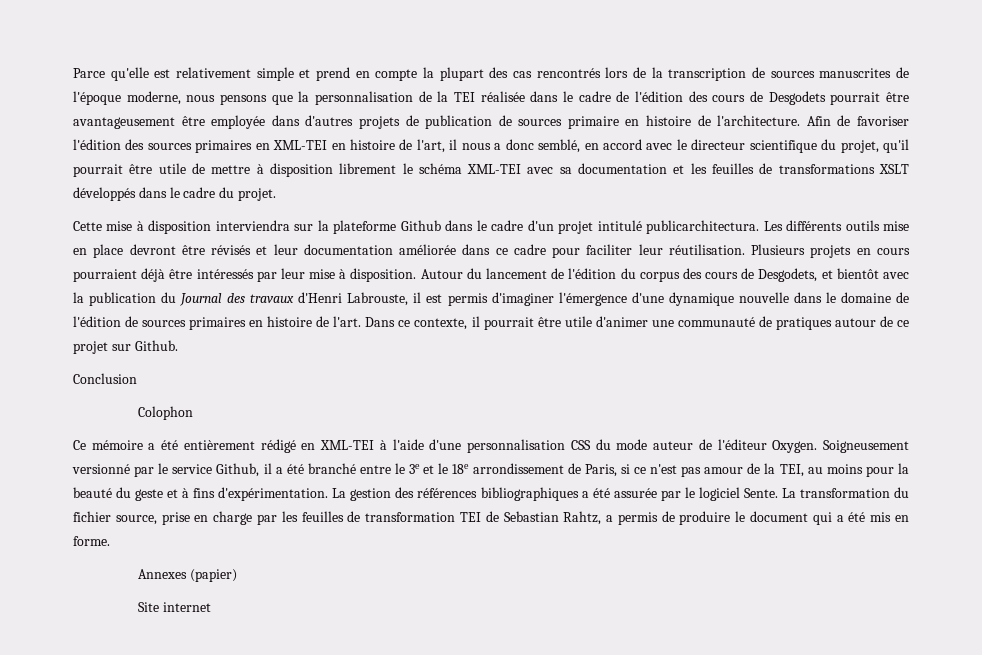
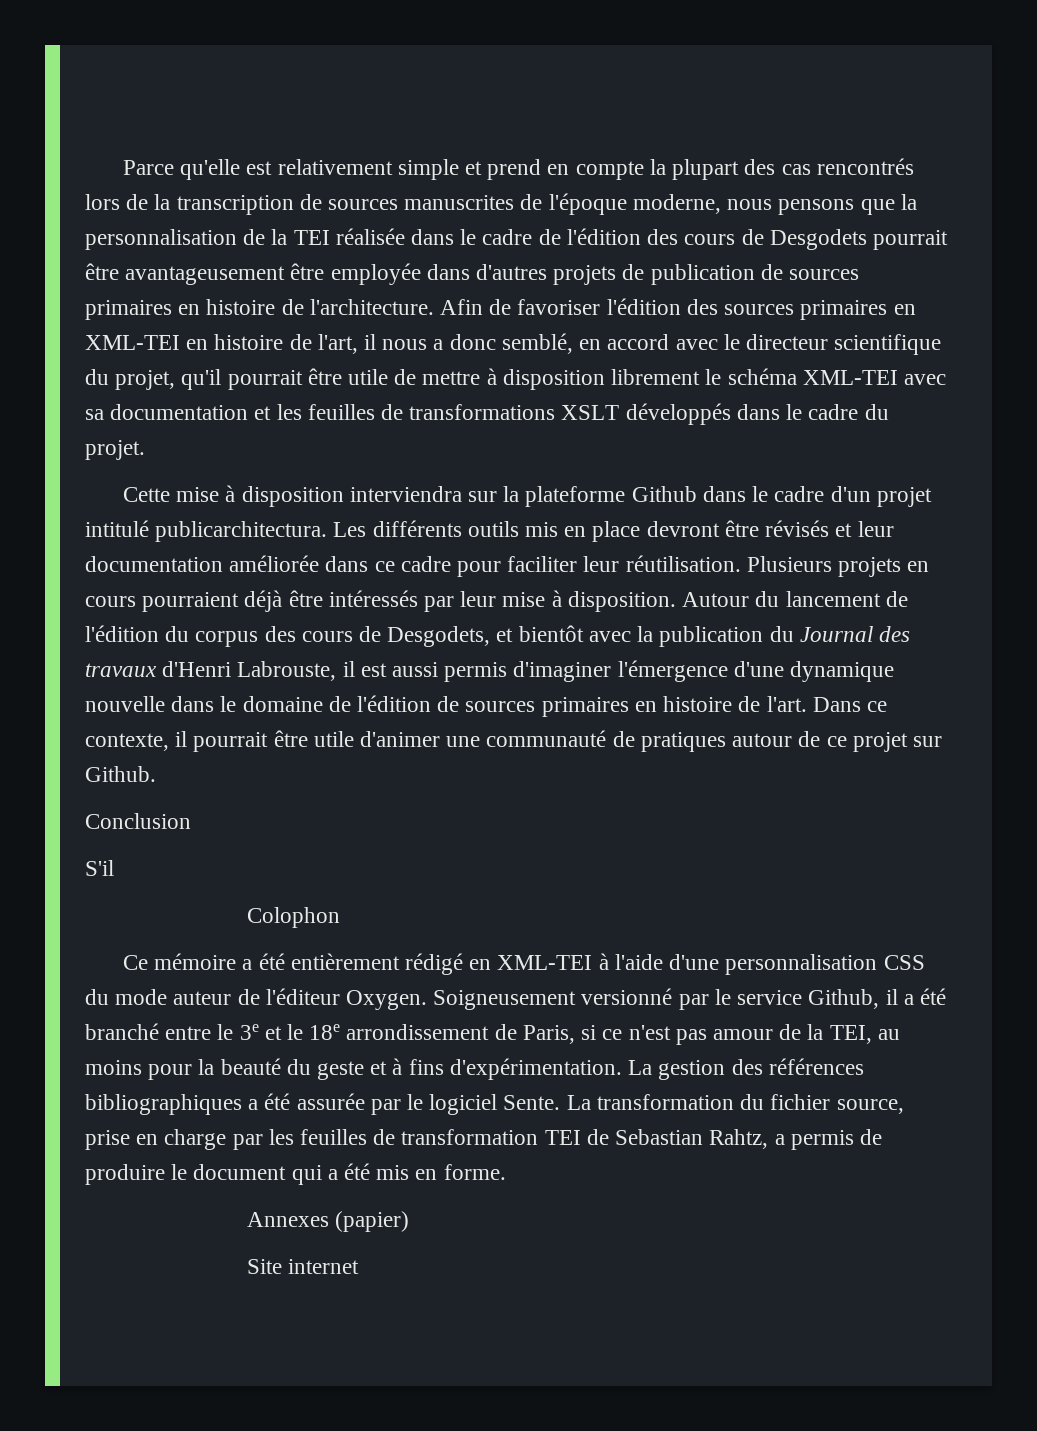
[567,116,619,129] primaire -> [85,300,172,320] primaires
[883,221,910,231] mise -> [525,522,559,537] mis
(443, 298) none -> [392,662,439,677] aussi
(137, 378) none -> [85,860,114,876] // S'il

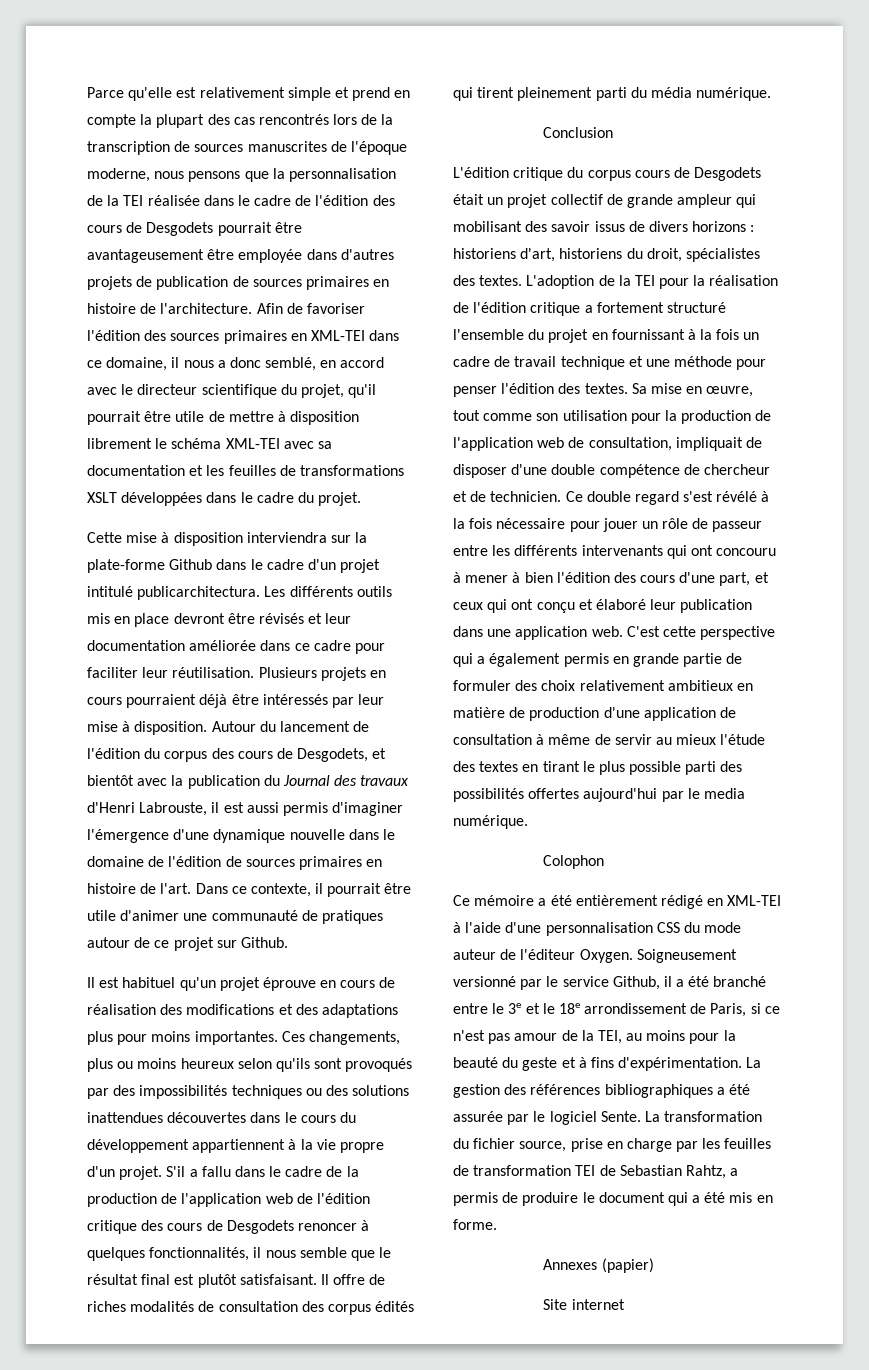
[186,334,358,354] en histoire de l'art, -> [369,330,400,341] [87,357,168,371] dans ce domaine,
[625,403,731,425] développés -> [121,492,203,506] développées
[525,486,626,507] plateforme -> [87,559,165,573] plate-forme
[85,813,191,829] [85,860,114,876] Conclusion // S'il -> [87,977,396,991] [87,1004,398,1018] [87,1031,400,1045] [87,1058,413,1072] [87,1085,410,1099] [87,1112,356,1123] [87,1139,384,1153] [87,1166,359,1180] [87,1193,370,1207] [87,1220,370,1234] [87,1247,392,1261] [87,1274,386,1288] [87,1301,415,1315] [453,87,772,101] [543,127,614,138] [453,167,762,181] [453,194,757,208] [453,221,755,232] [453,248,760,262] [453,275,779,289] [453,302,726,316] [453,329,760,343] [453,356,767,370] [453,383,754,397] [453,410,772,424] [453,437,762,451] [453,464,770,478] [453,491,770,505] [453,518,763,532] [453,545,777,559] [453,572,769,586] [453,599,753,613] [453,626,776,640] [453,653,743,667] [453,680,753,691] [453,707,736,721] [453,734,766,745] [453,761,743,775] [453,788,745,802] [453,815,528,829] Il est habituel qu'un projet éprouve en cours de réalisation des modifications et des adaptations plus pour moins importantes. Ces changements, plus ou moins heureux selon qu'ils sont provoqués par des impossibilités techniques ou des solutions inattendues découvertes dans le cours du développement appartiennent à la vie propre d'un projet. S'il a fallu dans le cadre de la production de l'application web de l'édition critique des cours de Desgodets renoncer à quelques fonctionnalités, il nous semble que le résultat final est plutôt satisfaisant. Il offre de riches modalités de consultation des corpus édités qui tirent pleinement parti du média numérique. // Conclusion // L'édition critique du corpus cours de Desgodets était un projet collectif de grande ampleur qui mobilisant des savoir issus de divers horizons : historiens d'art, historiens du droit, spécialistes des textes. L'adoption de la TEI pour la réalisation de l'édition critique a fortement structuré l'ensemble du projet en fournissant à la fois un cadre de travail technique et une méthode pour penser l'édition des textes. Sa mise en œuvre, tout comme son utilisation pour la production de l'application web de consultation, impliquait de disposer d'une double compétence de chercheur et de technicien. Ce double regard s'est révélé à la fois nécessaire pour jouer un rôle de passeur entre les différents intervenants qui ont concouru à mener à bien l'édition des cours d'une part, et ceux qui ont conçu et élaboré leur publication dans une application web. C'est cette perspective qui a également permis en grande partie de formuler des choix relativement ambitieux en matière de production d'une application de consultation à même de servir au mieux l'étude des textes en tirant le plus possible parti des possibilités offertes aujourd'hui par le media numérique.

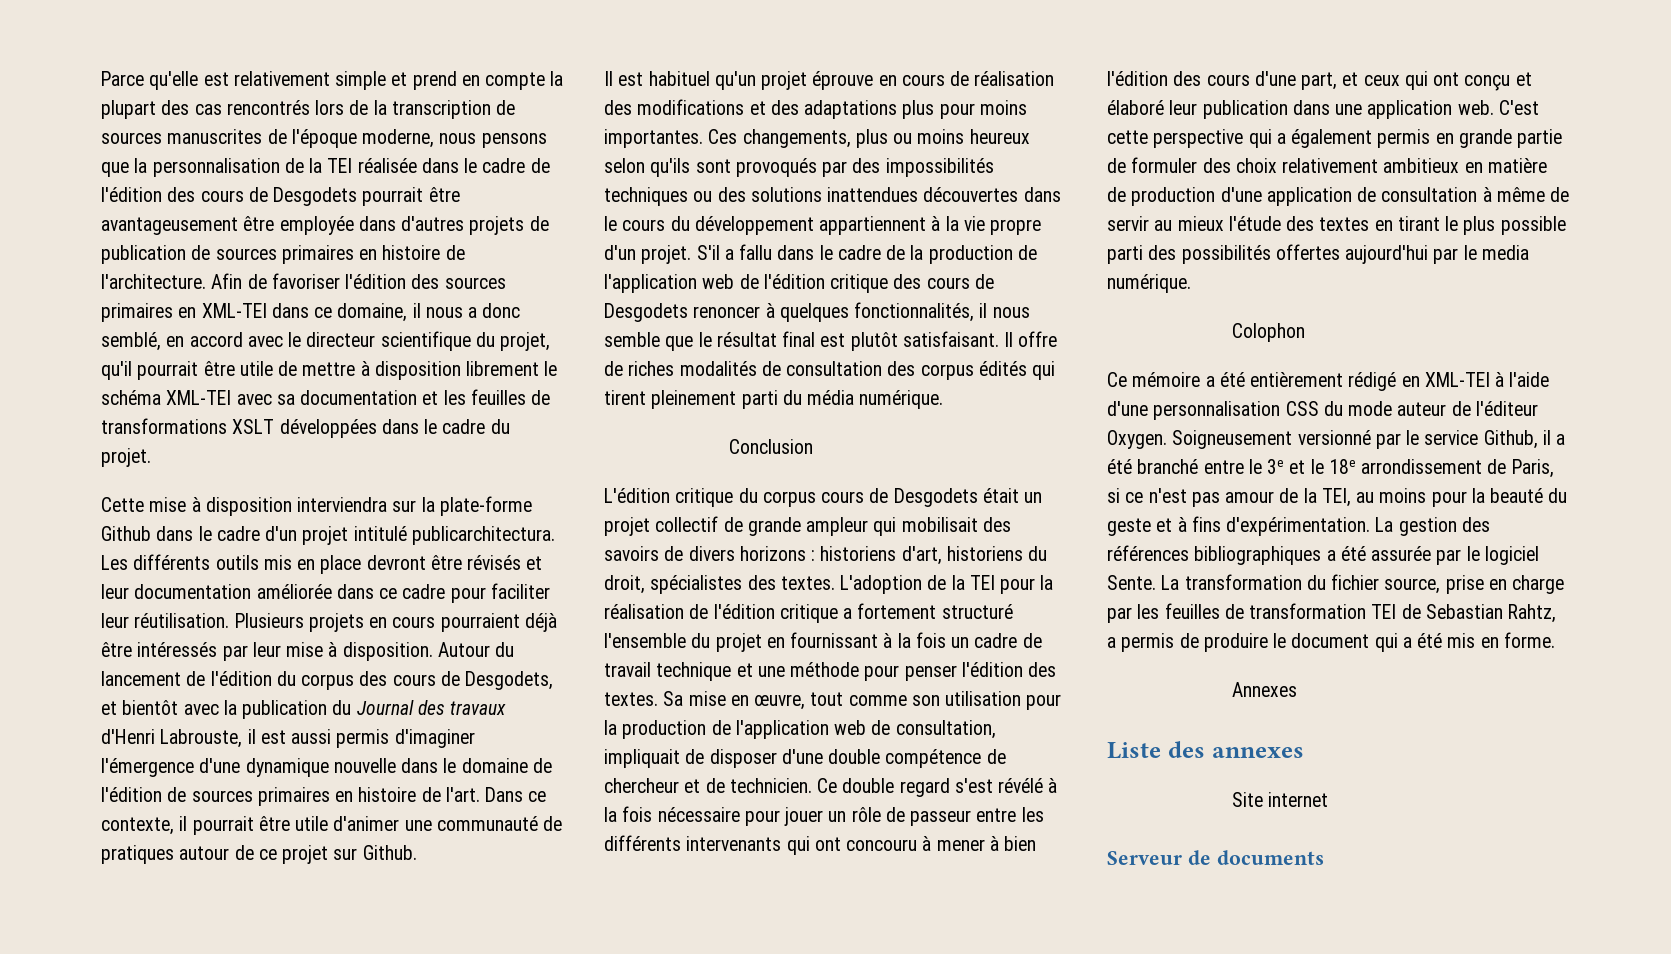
[453,221,625,232] mobilisant des savoir issus -> [901,517,1011,532] [604,546,659,561] mobilisait des savoirs
[601,1258,654,1273] (papier) -> [1107,741,1304,759] // Liste des annexes
(625, 1304) none -> [1107,850,1324,865] // Serveur de documents

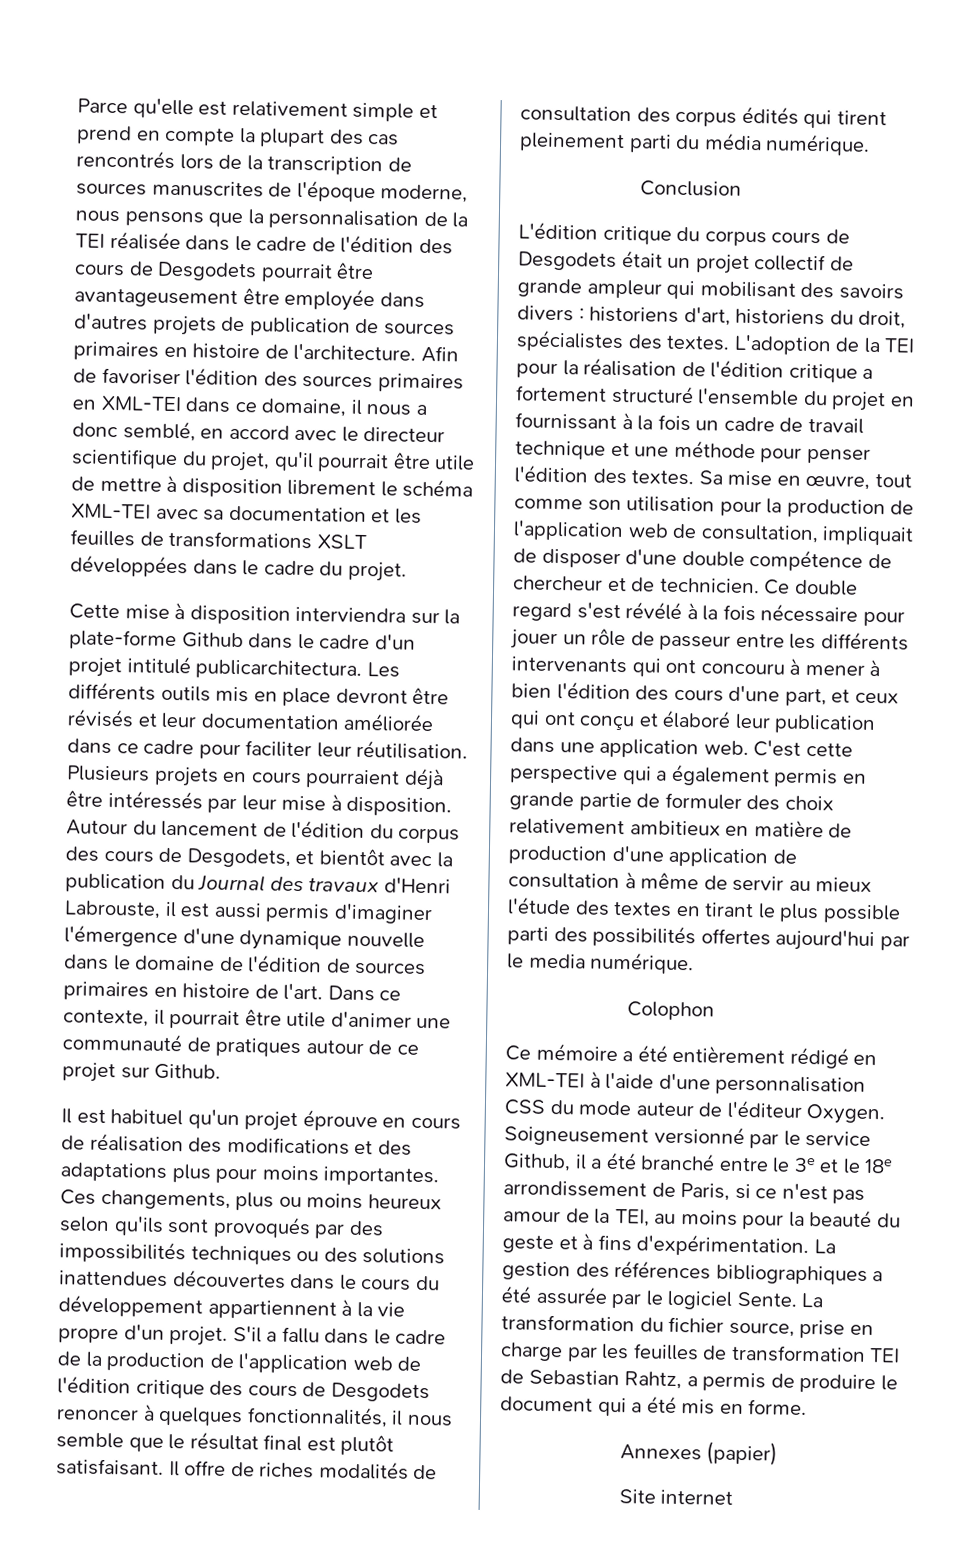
[901,517,978,532] mobilisait -> [699,281,796,298] mobilisant
[664,546,806,561] de divers horizons -> [517,305,574,322] divers
[1107,741,1304,759] // Liste des annexes -> [706,1441,779,1466] (papier)
[1107,850,1324,865] // Serveur de documents -> (734, 1497) none

